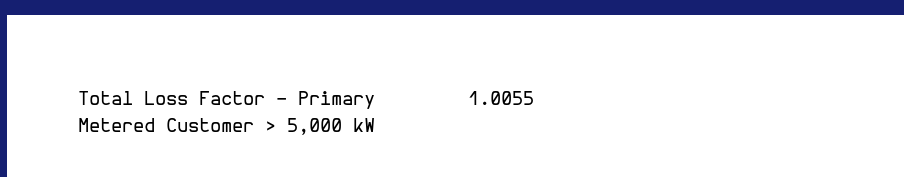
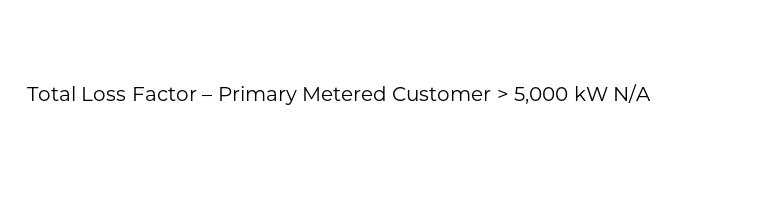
[468,91,534,105] 1.0055 -> [612,84,651,103] N/A

